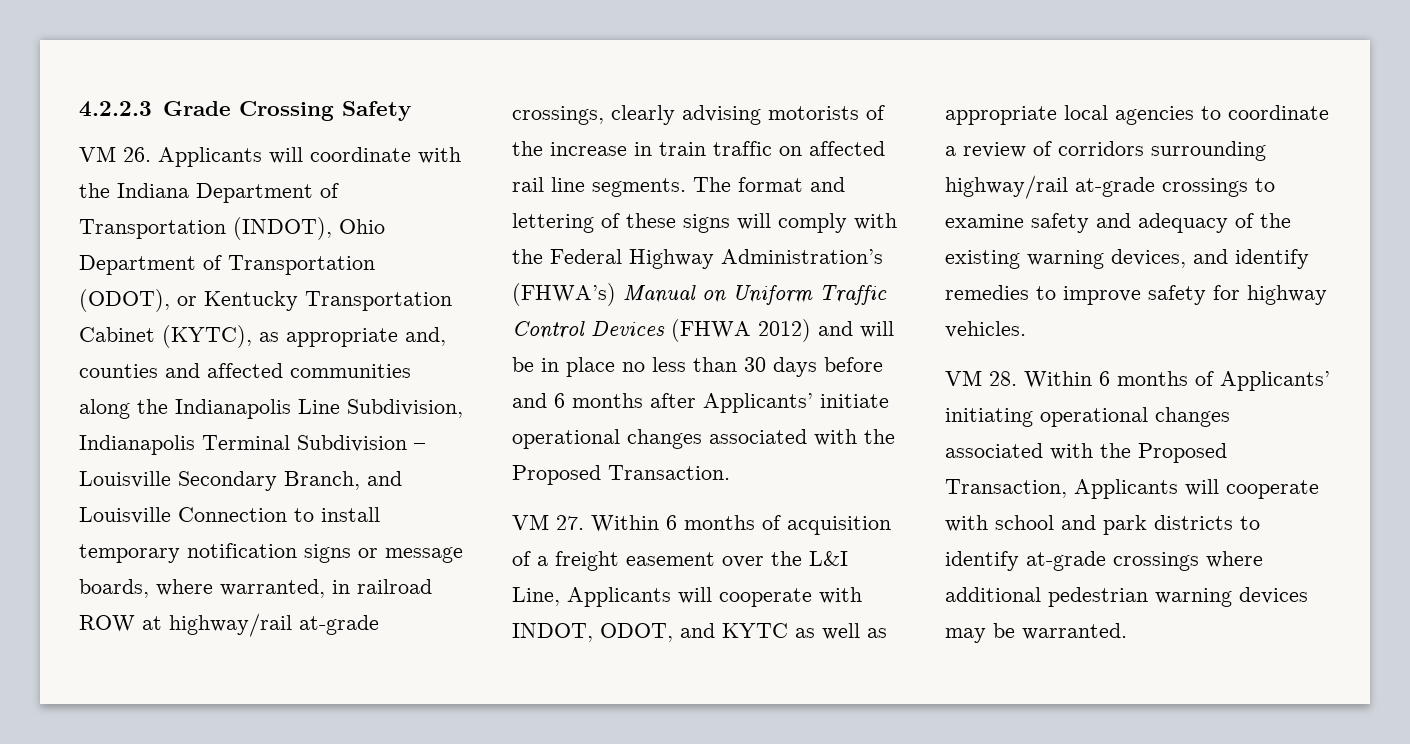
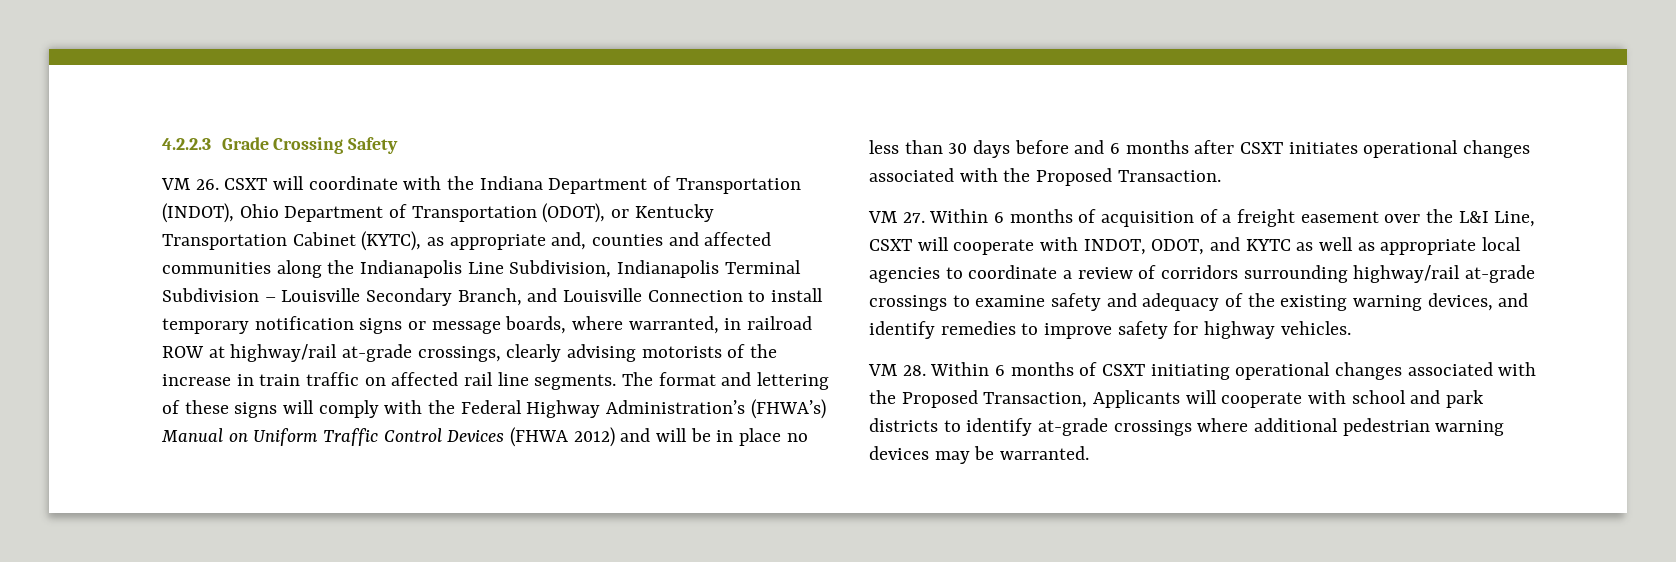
[158,147,262,167] Applicants -> [224,178,268,190] CSXT
[703,393,889,413] Applicants’ initiate -> [1240,142,1358,154] CSXT initiates
[567,587,671,607] Applicants -> [869,239,912,251] CSXT
[1220,371,1330,391] Applicants’ -> [1102,364,1146,376] CSXT

